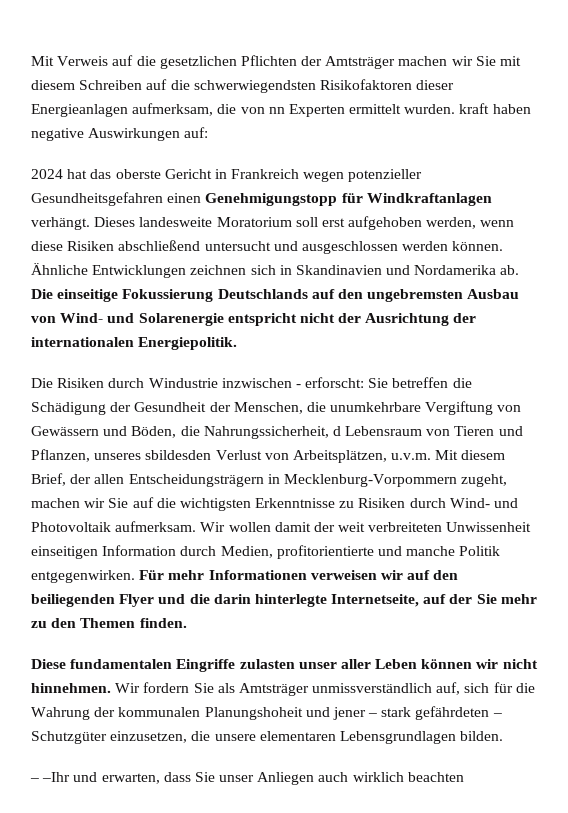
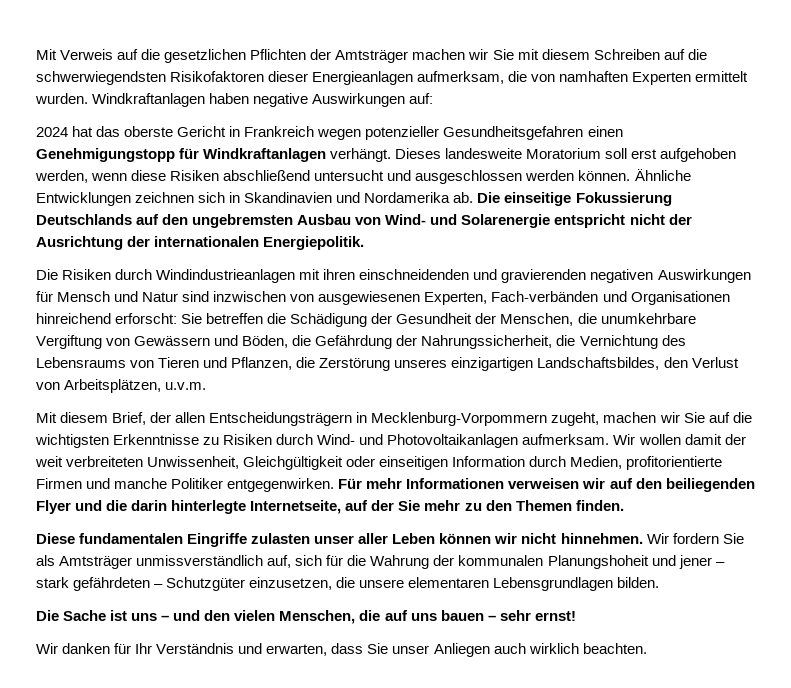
[268,107,285,114] nn -> [559,71,629,82] namhaften
[459,103,490,114] kraft -> [92,93,206,107] Windkraftanlagen
[148,378,301,388] Windustrie inzwischen - -> [156,269,751,283] [36,291,730,305] [36,313,111,324] Windindustrieanlagen mit ihren einschneidenden und gravierenden negativen Auswirkungen für Mensch und Natur sind inzwischen von ausgewiesenen Experten, Fach-verbänden und Organisationen hinreichend
[203,426,523,439] [31,449,212,462] Nahrungssicherheit, d Lebensraum von Tieren und Pflanzen, unseres sbildesden -> [315,335,686,349] [36,357,688,371] Gefährdung der Nahrungssicherheit, die Vernichtung des Lebensraums von Tieren und Pflanzen, die Zerstörung unseres einzigartigen Landschaftsbildes, den
(432, 456) none -> (207, 386) //
[31,522,111,532] Photovoltaik -> [387,434,519,448] Photovoltaikanlagen
[446,522,532,532] Unwissenheit -> [147,456,376,470] Unwissenheit, Gleichgültigkeit oder
(374, 552) none -> [36,478,82,489] Firmen
[459,546,501,556] Politik -> [171,478,224,489] Politiker
[30,772,71,782] – –Ihr -> [36,610,576,624] [36,643,235,654] Die Sache ist uns – und den vielen Menschen, die auf uns bauen – sehr ernst! // Wir danken für Ihr Verständnis
[407,772,464,782] beachten -> [582,643,647,654] beachten.

